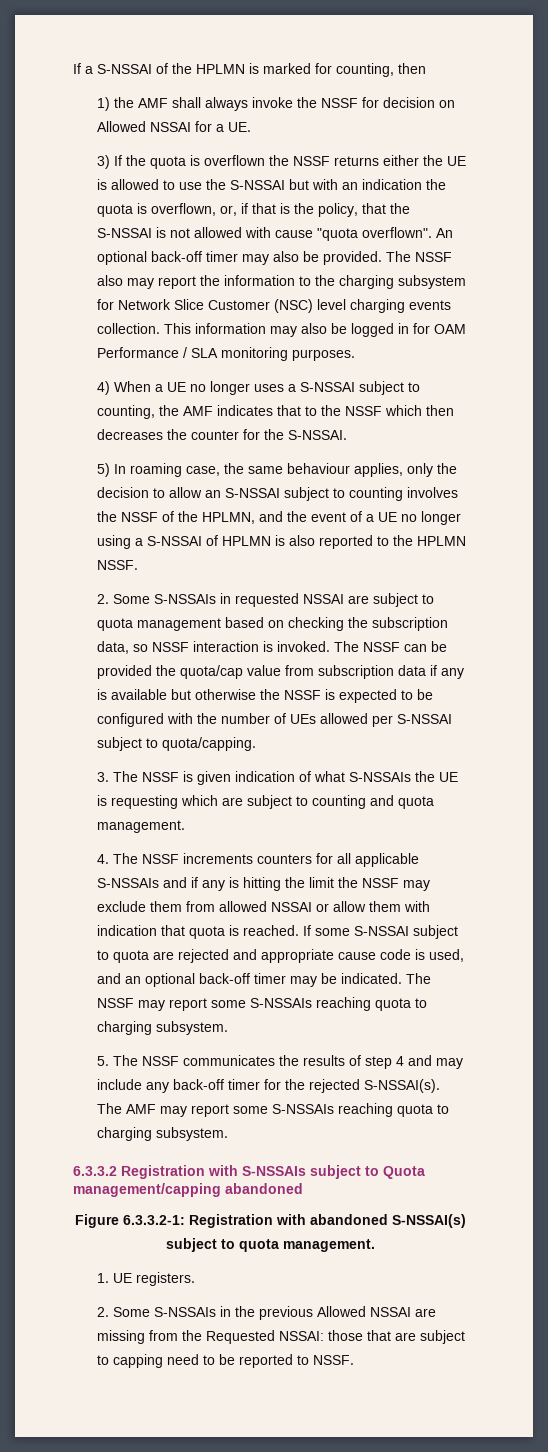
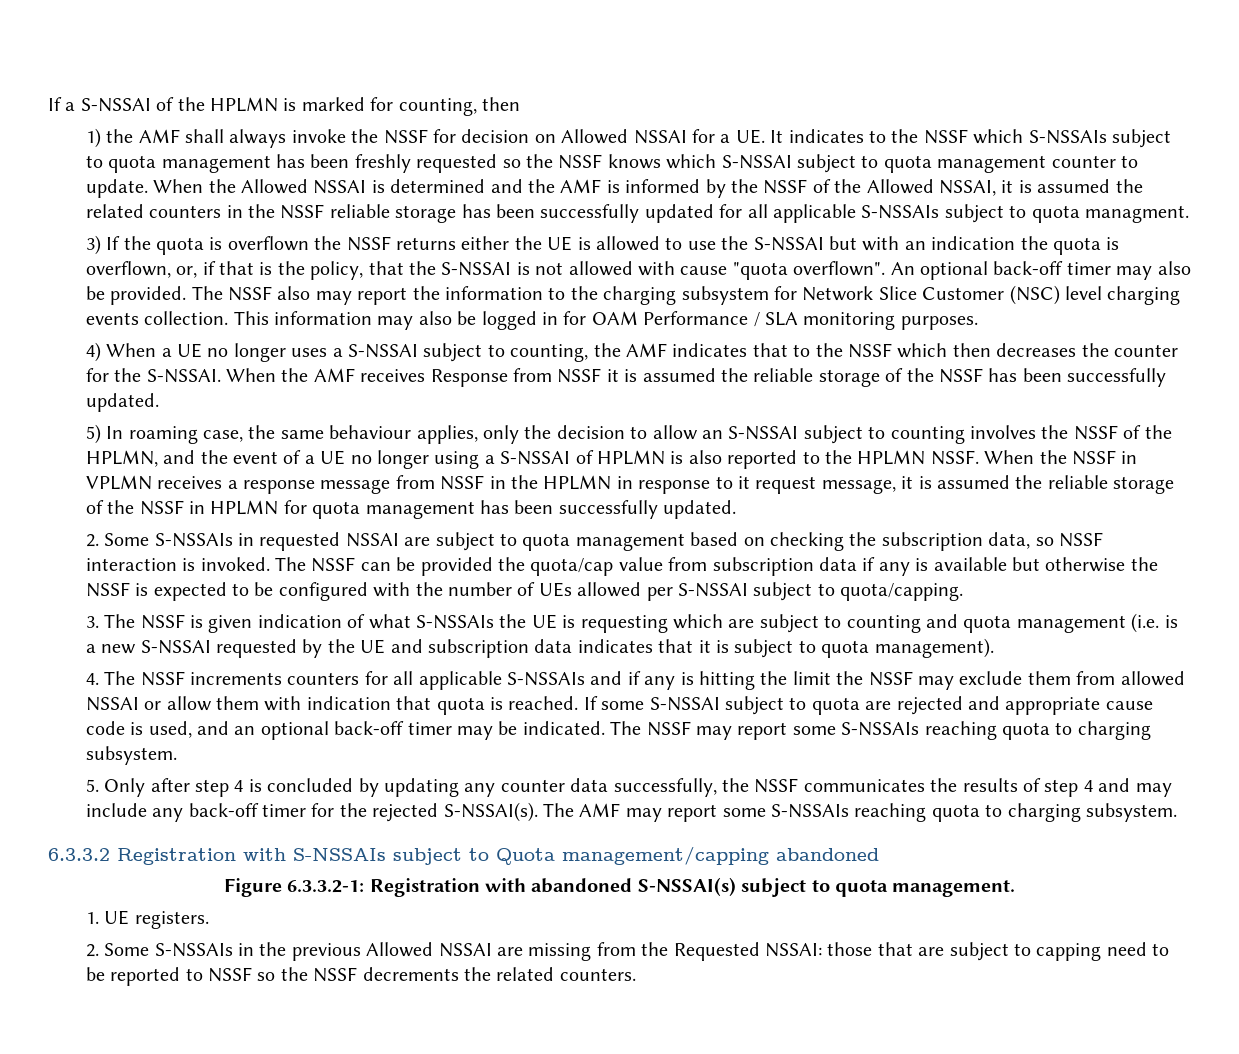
(252, 127) none -> [770,129,1171,148] [85,154,1138,173] [85,179,1143,198] [85,204,1189,223] It indicates to the NSSF which S-NSSAIs subject to quota management has been freshly requested so the NSSF knows which S-NSSAI subject to quota management counter to update. When the Allowed NSSAI is determined and the AMF is informed by the NSSF of the Allowed NSSAI, it is assumed the related counters in the NSSF reliable storage has been successfully updated for all applicable S-NSSAIs subject to quota managment.
(348, 435) none -> [225,368,1167,387] [85,393,159,412] When the AMF receives Response from NSSF it is assumed the reliable storage of the NSSF has been successfully updated.
(139, 565) none -> [984,450,1138,465] [85,475,1175,494] [85,500,737,519] When the NSSF in VPLMN receives a response message from NSSF in the HPLMN in response to it request message, it is assumed the reliable storage of the NSSF in HPLMN for quota management has been successfully updated.
[97,820,186,833] management. -> [1016,613,1178,633] [85,638,994,658] management (i.e. is a new S-NSSAI requested by the UE and subscription data indicates that it is subject to quota management).
[113,1055,139,1066] The -> [104,778,749,797] Only after step 4 is concluded by updating any counter data successfully, the
[313,1355,355,1365] NSSF. -> [207,967,636,982] NSSF so the NSSF decrements the related counters.

